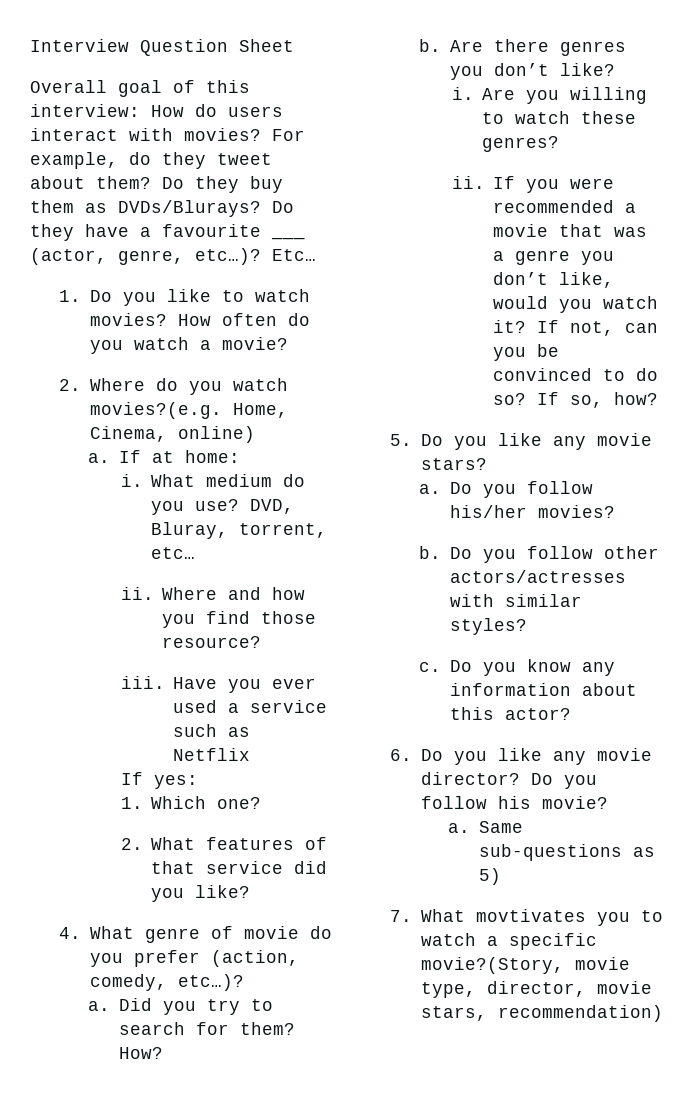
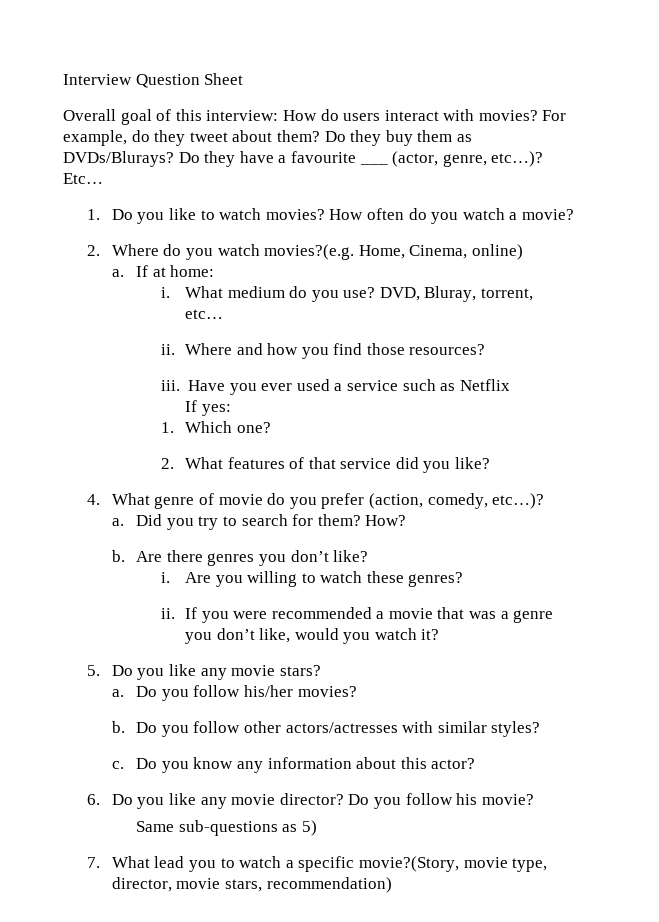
[162,636,262,648] resource? -> [409,344,486,355] resources?
[537,320,659,336] [493,344,560,361] [493,368,659,381] [493,392,659,408] If not, can you be convinced to do so? If so, how? -> (440, 634) none
[448,823,471,833] a. -> (534, 799) none
[475,909,586,922] movtivates -> [154,856,185,868] lead

